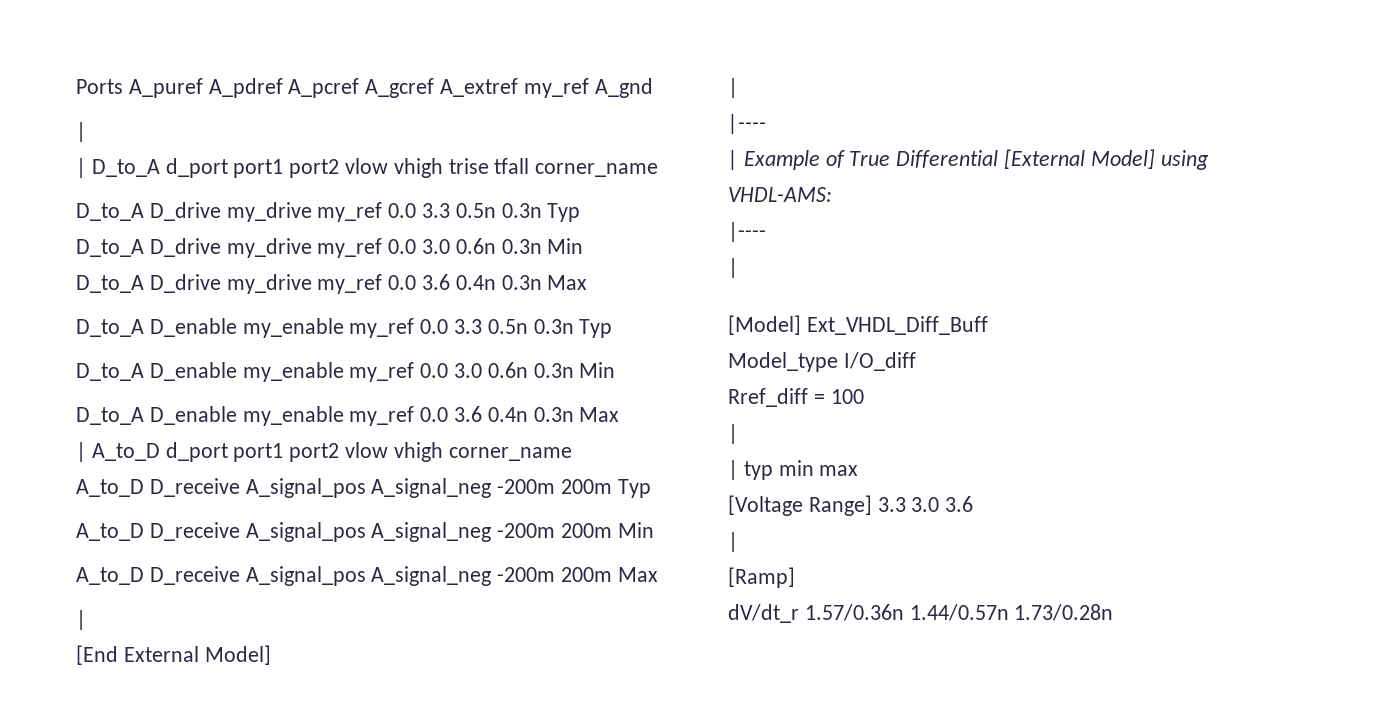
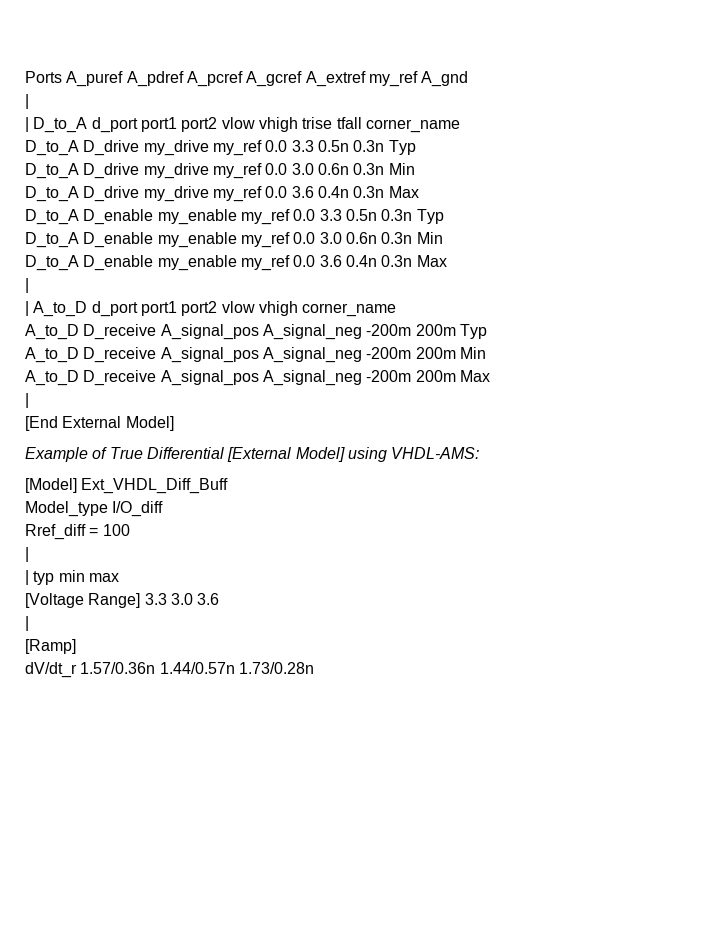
(86, 452) none -> [25,301,29,316] // |
[728,78,738,98] [728,114,766,134] [728,150,738,170] | // |---- // | -> (174, 423) none
[728,222,766,242] [728,258,738,278] // |---- // | -> (480, 453) none

